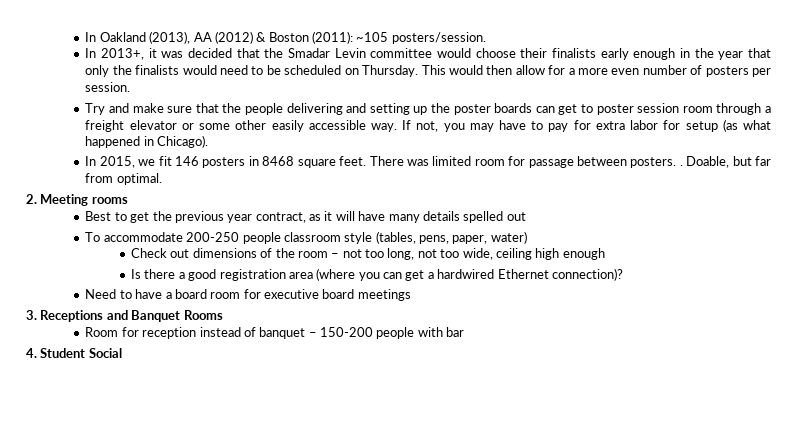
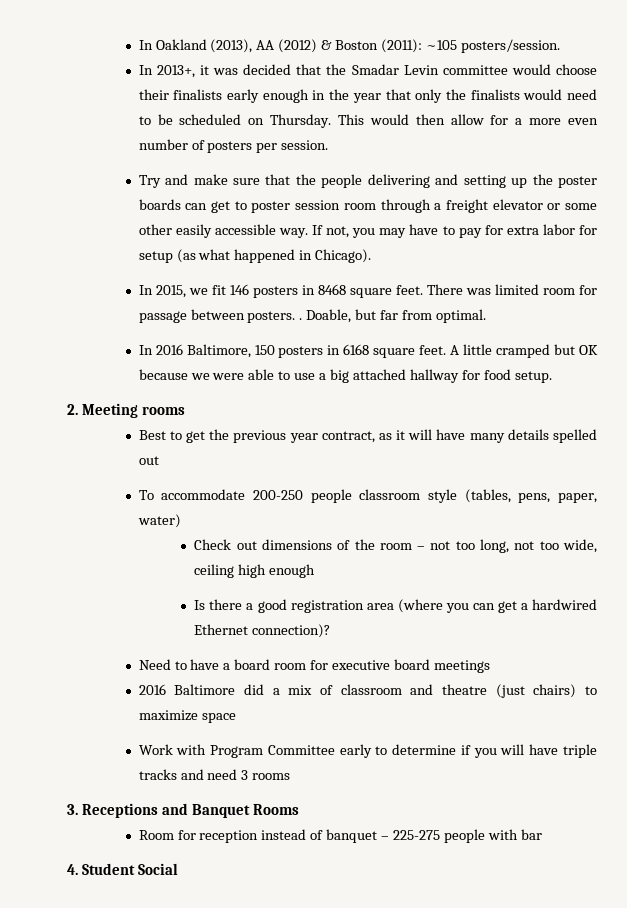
(162, 179) none -> [138,344,598,358] [138,369,552,383] // In 2016 Baltimore, 150 posters in 6168 square feet. A little cramped but OK because we were able to use a big attached hallway for food setup.
(411, 295) none -> [138,684,597,698] [138,710,236,723] [138,744,598,758] [138,769,291,780] // 2016 Baltimore did a mix of classroom and theatre (just chairs) to maximize space // Work with Program Committee early to determine if you will have triple tracks and need 3 rooms
[320,327,374,337] 150-200 -> [393,830,441,840] 225-275

